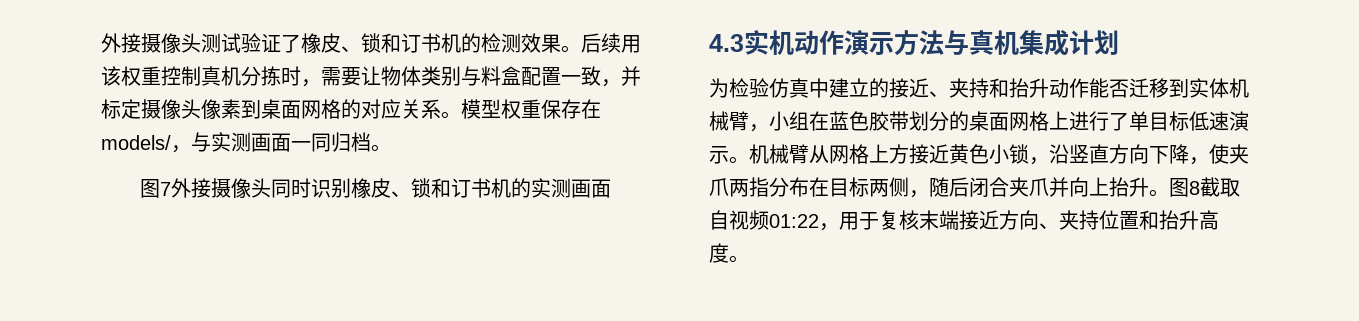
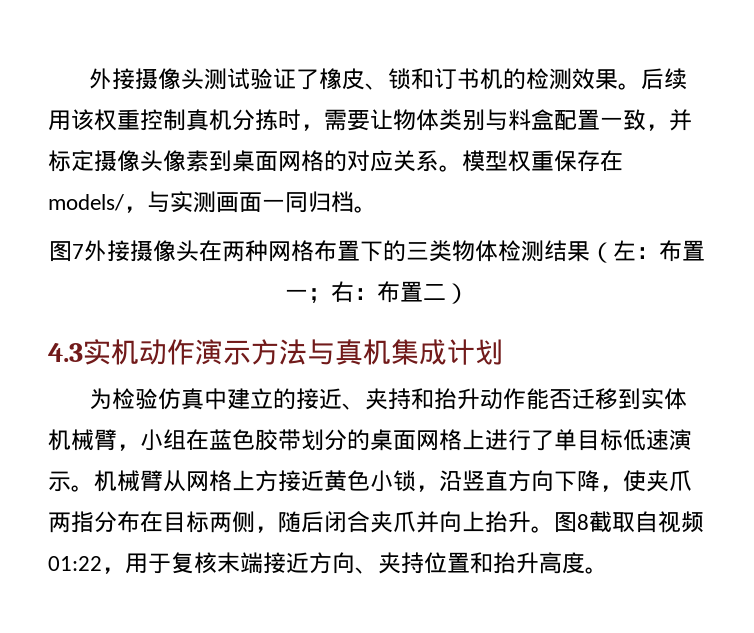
[271,178,611,198] 同时识别橡皮、锁和订书机的实测画面 -> [199,240,705,263] [285,281,469,304] 在两种网格布置下的三类物体检测结果（左：布置一；右：布置二）

